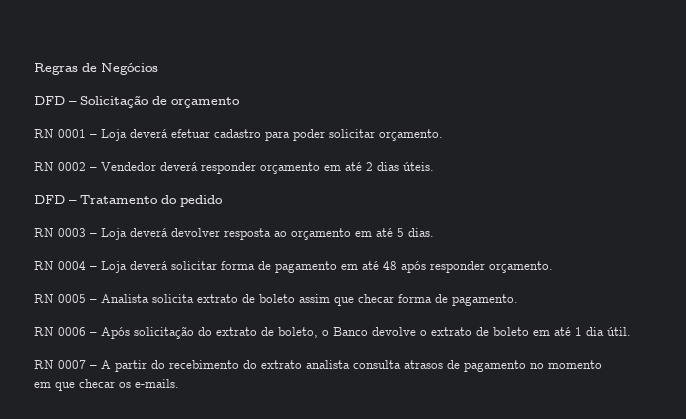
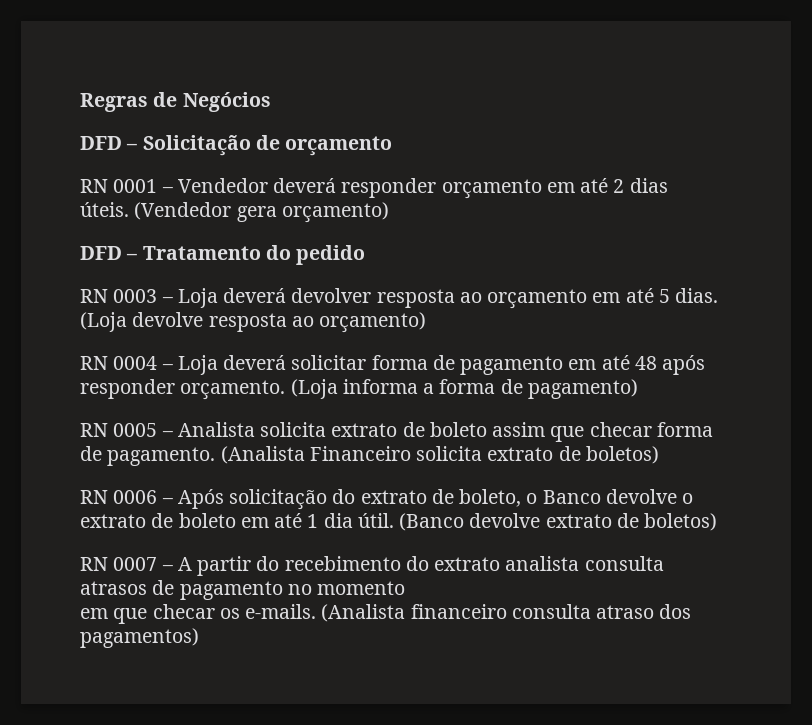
[101,129,443,141] [34,162,97,171] Loja deverá efetuar cadastro para poder solicitar orçamento. // RN 0002 – -> (173, 190) none
(434, 166) none -> [134,202,389,223] (Vendedor gera orçamento)
(434, 232) none -> [80,312,427,333] (Loja devolve resposta ao orçamento)
(553, 267) none -> [290,379,638,399] (Loja informa a forma de pagamento)
(518, 300) none -> [220,446,659,464] (Analista Financeiro solicita extrato de boletos)
(631, 331) none -> [399,513,718,531] (Banco devolve extrato de boletos)
(179, 383) none -> [321,604,692,622] [80,628,199,648] (Analista financeiro consulta atraso dos pagamentos)

